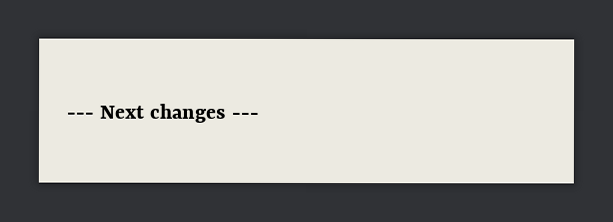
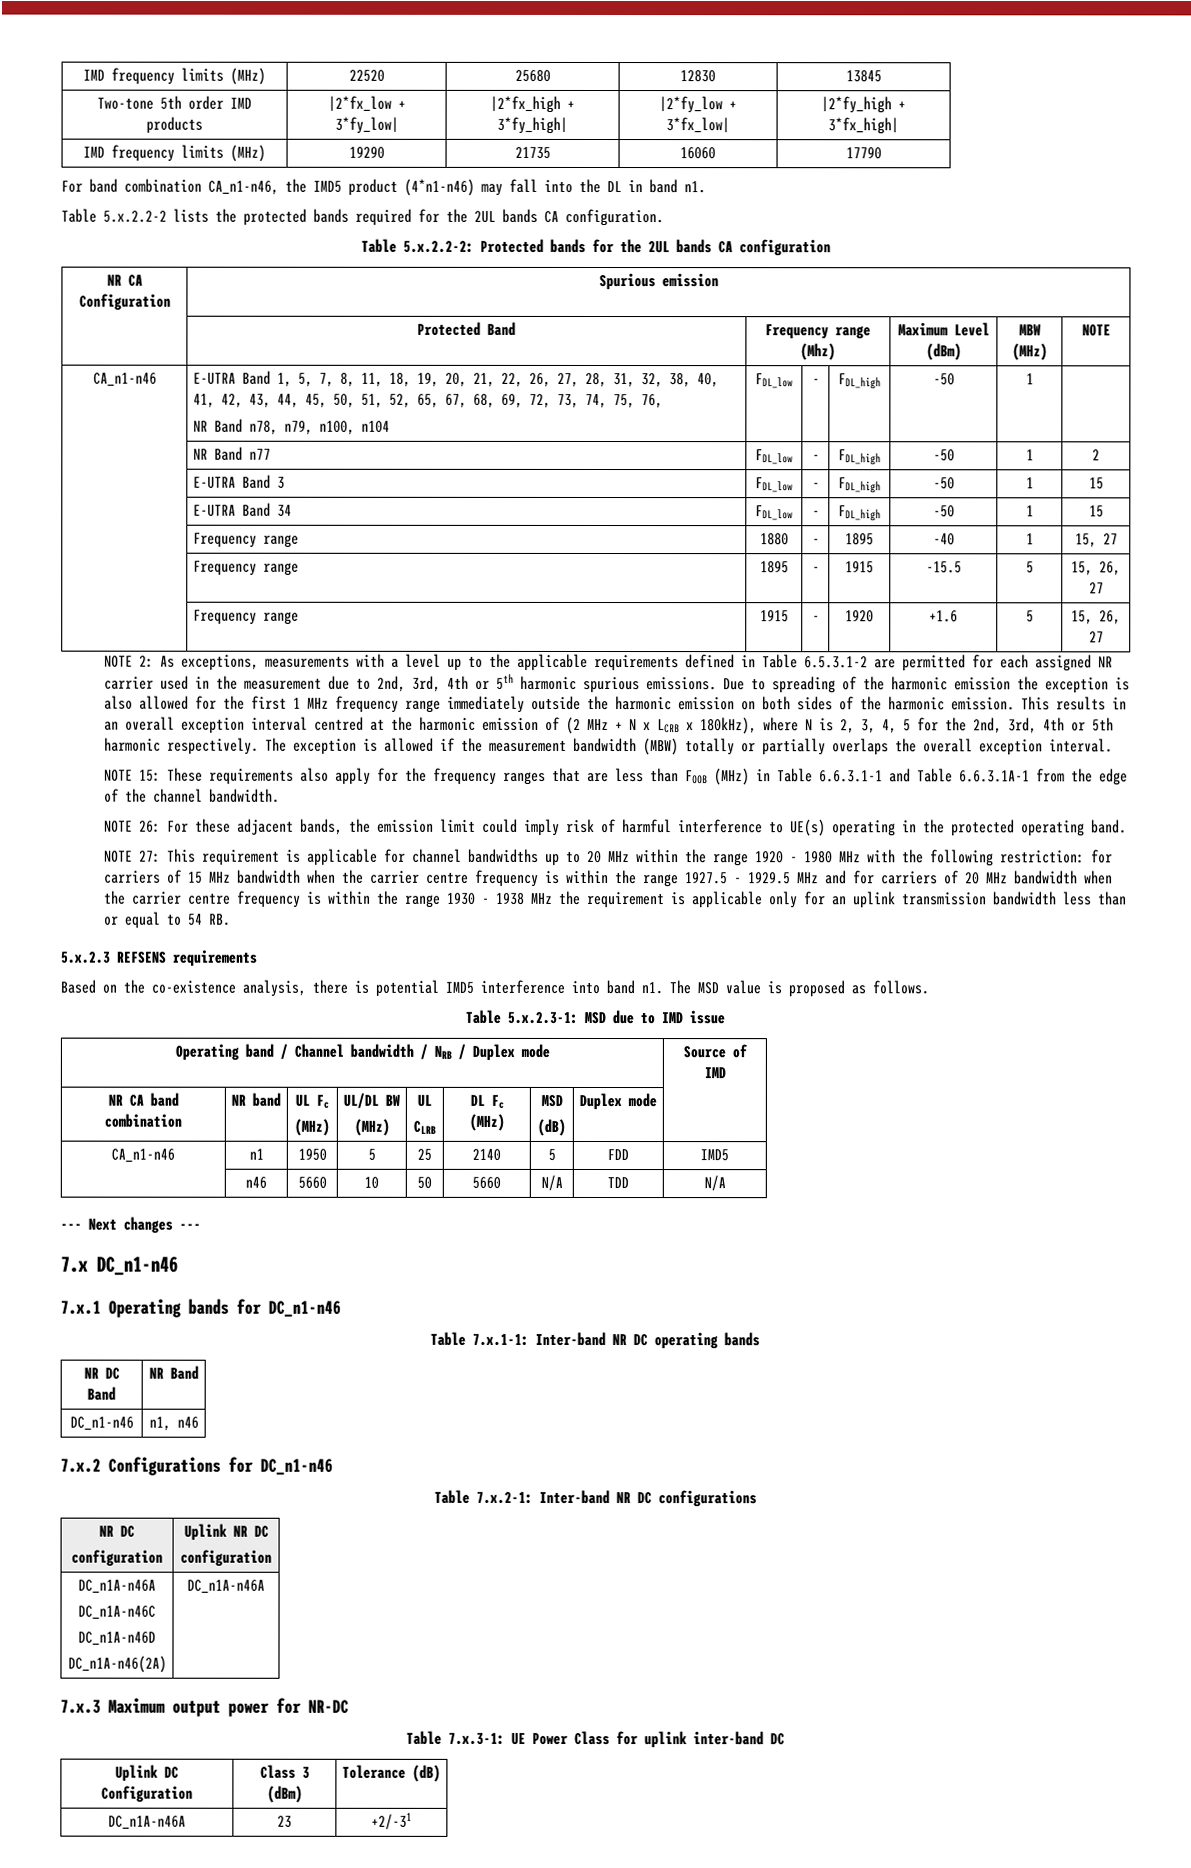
[66,103,259,123] --- Next changes --- -> [83,67,266,85] [348,69,385,82] [514,69,551,82] [680,70,716,83] [845,70,882,83] [97,95,252,110] [146,116,203,134] [327,95,406,112] [334,116,399,134] [490,95,575,113] [497,116,568,134] [659,96,737,114] [666,117,730,134] [821,96,906,114] [828,117,899,135] [83,144,266,162] [348,146,385,159] [514,146,551,159] [680,147,716,160] [845,147,882,160] [61,178,706,196] [61,208,664,227] [361,238,831,257] [106,274,143,287] [78,293,171,311] [598,273,719,291] [417,321,516,336] [765,324,871,340] [800,343,836,361] [897,322,990,337] [925,343,962,361] [1018,324,1041,336] [1011,343,1048,361] [1081,324,1111,337] [92,372,157,387] [192,370,719,388] [192,393,663,409] [192,418,390,435] [755,373,793,389] [811,378,820,385] [838,373,881,390] [932,373,955,386] [1025,373,1034,385] [192,446,271,461] [755,449,793,465] [811,454,820,461] [838,449,881,466] [932,449,955,462] [1025,449,1034,461] [1092,449,1100,461] [192,474,285,489] [755,477,793,493] [811,482,820,489] [838,477,881,494] [932,477,955,490] [1025,477,1034,489] [1088,477,1104,490] [192,502,292,517] [755,505,793,521] [811,510,820,517] [838,505,881,522] [932,505,955,518] [1025,505,1034,517] [1088,505,1104,518] [192,532,299,548] [759,533,789,546] [811,538,820,545] [845,533,874,546] [932,533,955,546] [1025,533,1034,545] [1074,533,1118,548] [192,560,299,576] [759,561,789,574] [811,566,820,573] [845,561,874,574] [925,561,962,574] [1025,561,1034,574] [1071,561,1121,576] [1088,582,1104,594] [192,609,299,625] [759,610,789,623] [811,615,820,622] [845,610,874,623] [929,610,958,623] [1025,610,1034,623] [1071,610,1121,625] [1088,631,1104,643] [104,653,1114,672] [104,673,1131,694] [104,695,1128,713] [104,716,1115,735] [104,737,1114,756] [104,767,1129,786] [104,788,281,803] [104,818,1128,837] [104,848,1114,867] [104,869,1114,888] [104,890,1128,909] [104,911,232,929] [60,949,257,967] [60,979,929,998] [465,1009,725,1025] [174,1043,550,1061] [682,1044,748,1059] [703,1067,726,1079] [107,1092,179,1107] [104,1113,182,1128] [231,1092,281,1107] [295,1094,329,1109] [294,1118,330,1136] [343,1092,400,1109] [353,1118,390,1136] [417,1094,432,1107] [413,1120,436,1134] [469,1094,504,1109] [468,1113,505,1131] [540,1094,563,1107] [537,1118,566,1136] [579,1092,657,1111] [111,1148,175,1163] [248,1148,264,1160] [297,1148,327,1161] [367,1148,376,1161] [417,1148,432,1161] [472,1148,501,1161] [547,1148,556,1161] [607,1149,629,1161] [700,1149,729,1162] [245,1176,267,1189] [297,1176,327,1189] [364,1176,379,1189] [417,1176,432,1189] [472,1176,501,1189] [540,1174,563,1191] [607,1177,629,1189] [703,1175,726,1192] [60,1216,201,1234] [60,1256,178,1276] [60,1298,341,1318] [430,1331,760,1350] [83,1367,120,1380] [87,1386,116,1401] [148,1365,199,1380] [69,1416,134,1431] [148,1416,199,1431] [60,1456,333,1476] [433,1489,757,1508] [99,1525,135,1538] [71,1549,163,1567] [183,1523,269,1541] [180,1549,272,1567] [78,1579,156,1594] [78,1605,156,1620] [78,1631,156,1646] [67,1655,167,1673] [187,1579,265,1594] [60,1697,349,1717] [405,1730,785,1749] [115,1764,179,1782] [101,1785,193,1803] [259,1764,310,1779] [266,1785,303,1803] [342,1764,441,1782] [108,1815,186,1830] [277,1815,292,1828] [371,1812,412,1830] IMD frequency limits (MHz) | 22520 | 25680 | 12830 | 13845 // Two-tone 5th order IMD products | |2*fx_low + 3*fy_low| | |2*fx_high + 3*fy_high| | |2*fy_low + 3*fx_low| | |2*fy_high + 3*fx_high| // IMD frequency limits (MHz) | 19290 | 21735 | 16060 | 17790 // For band combination CA_n1-n46, the IMD5 product (4*n1-n46) may fall into the DL in band n1. // Table 5.x.2.2-2 lists the protected bands required for the 2UL bands CA configuration. // Table 5.x.2.2-2: Protected bands for the 2UL bands CA configuration // NR CA Configuration | Spurious emission // | Protected Band | Frequency range (Mhz) | Maximum Level (dBm) | MBW (MHz) | NOTE // CA_n1-n46 | E-UTRA Band 1, 5, 7, 8, 11, 18, 19, 20, 21, 22, 26, 27, 28, 31, 32, 38, 40, 41, 42, 43, 44, 45, 50, 51, 52, 65, 67, 68, 69, 72, 73, 74, 75, 76, // NR Band n78, n79, n100, n104 | FDL_low | - | FDL_high | -50 | 1 | // | NR Band n77 | FDL_low | - | FDL_high | -50 | 1 | 2 // | E-UTRA Band 3 | FDL_low | - | FDL_high | -50 | 1 | 15 // | E-UTRA Band 34 | FDL_low | - | FDL_high | -50 | 1 | 15 // | Frequency range | 1880 | - | 1895 | -40 | 1 | 15, 27 // | Frequency range | 1895 | - | 1915 | -15.5 | 5 | 15, 26, 27 // | Frequency range | 1915 | - | 1920 | +1.6 | 5 | 15, 26, 27 // NOTE 2: As exceptions, measurements with a level up to the applicable requirements defined in Table 6.5.3.1-2 are permitted for each assigned NR carrier used in the measurement due to 2nd, 3rd, 4th or 5th harmonic spurious emissions. Due to spreading of the harmonic emission the exception is also allowed for the first 1 MHz frequency range immediately outside the harmonic emission on both sides of the harmonic emission. This results in an overall exception interval centred at the harmonic emission of (2 MHz + N x LCRB x 180kHz), where N is 2, 3, 4, 5 for the 2nd, 3rd, 4th or 5th harmonic respectively. The exception is allowed if the measurement bandwidth (MBW) totally or partially overlaps the overall exception interval. // NOTE 15: These requirements also apply for the frequency ranges that are less than FOOB (MHz) in Table 6.6.3.1-1 and Table 6.6.3.1A-1 from the edge of the channel bandwidth. // NOTE 26: For these adjacent bands, the emission limit could imply risk of harmful interference to UE(s) operating in the protected operating band. // NOTE 27: This requirement is applicable for channel bandwidths up to 20 MHz within the range 1920 - 1980 MHz with the following restriction: for carriers of 15 MHz bandwidth when the carrier centre frequency is within the range 1927.5 - 1929.5 MHz and for carriers of 20 MHz bandwidth when the carrier centre frequency is within the range 1930 - 1938 MHz the requirement is applicable only for an uplink transmission bandwidth less than or equal to 54 RB. // 5.x.2.3 REFSENS requirements // Based on the co-existence analysis, there is potential IMD5 interference into band n1. The MSD value is proposed as follows. // Table 5.x.2.3-1: MSD due to IMD issue // Operating band / Channel bandwidth / NRB / Duplex mode | Source of IMD // NR CA band combination | NR band | UL Fc // (MHz) | UL/DL BW // (MHz) | UL // CLRB | DL Fc (MHz) | MSD // (dB) | Duplex mode | // CA_n1-n46 | n1 | 1950 | 5 | 25 | 2140 | 5 | FDD | IMD5 // | n46 | 5660 | 10 | 50 | 5660 | N/A | TDD | N/A // --- Next changes --- // 7.x DC_n1-n46 // 7.x.1 Operating bands for DC_n1-n46 // Table 7.x.1-1: Inter-band NR DC operating bands // NR DC Band | NR Band // DC_n1-n46 | n1, n46 // 7.x.2 Configurations for DC_n1-n46 // Table 7.x.2-1: Inter-band NR DC configurations // NR DC // configuration | Uplink NR DC // configuration // DC_n1A-n46A // DC_n1A-n46C // DC_n1A-n46D // DC_n1A-n46(2A) | DC_n1A-n46A // 7.x.3 Maximum output power for NR-DC // Table 7.x.3-1: UE Power Class for uplink inter-band DC // Uplink DC Configuration | Class 3 (dBm) | Tolerance (dB) // DC_n1A-n46A | 23 | +2/-31

